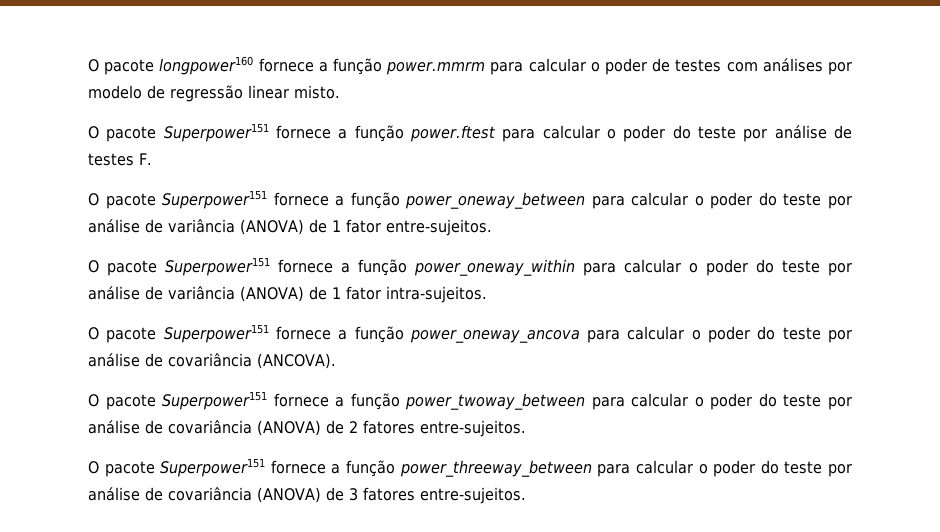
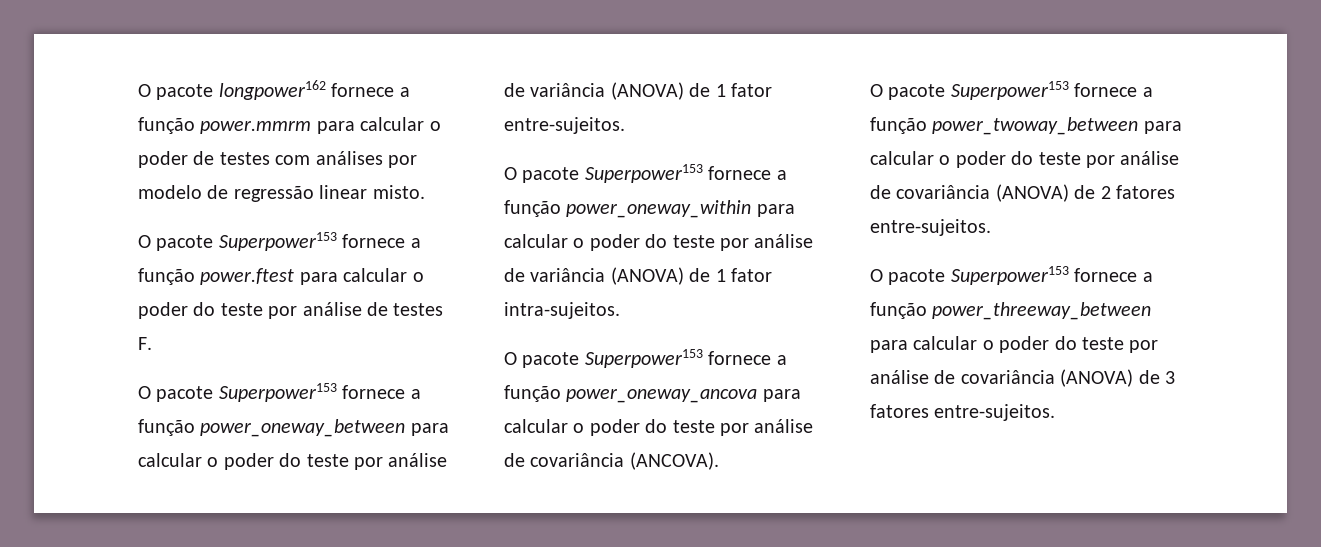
[88,56,254,75] O pacote longpower160 -> [138,80,326,100] O pacote longpower162
[163,123,269,142] Superpower151 -> [218,232,337,251] Superpower153
[162,190,268,209] Superpower151 -> [218,383,337,402] Superpower153
[165,257,270,276] Superpower151 -> [584,164,703,183] Superpower153
[163,324,269,343] Superpower151 -> [584,349,703,368] Superpower153
[162,391,268,410] Superpower151 -> [950,81,1069,100] Superpower153
[160,458,266,477] Superpower151 -> [950,266,1069,285] Superpower153

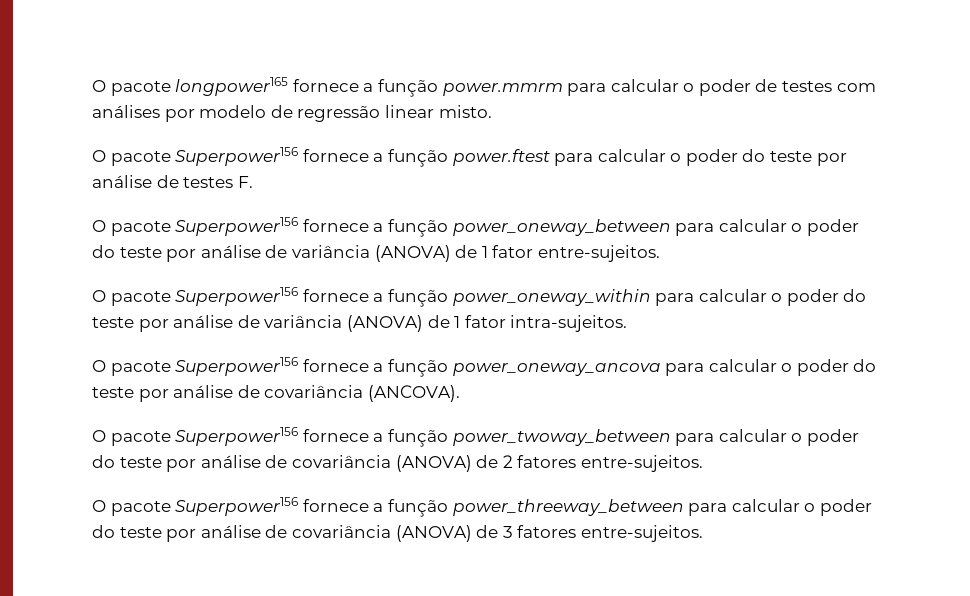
[138,80,326,100] O pacote longpower162 -> [92,77,289,96] O pacote longpower165
[218,232,337,251] Superpower153 -> [175,147,299,166] Superpower156
[218,383,337,402] Superpower153 -> [175,217,299,236] Superpower156
[584,164,703,183] Superpower153 -> [175,287,299,306] Superpower156
[584,349,703,368] Superpower153 -> [175,357,299,376] Superpower156
[950,81,1069,100] Superpower153 -> [175,427,299,446] Superpower156
[950,266,1069,285] Superpower153 -> [175,497,299,516] Superpower156

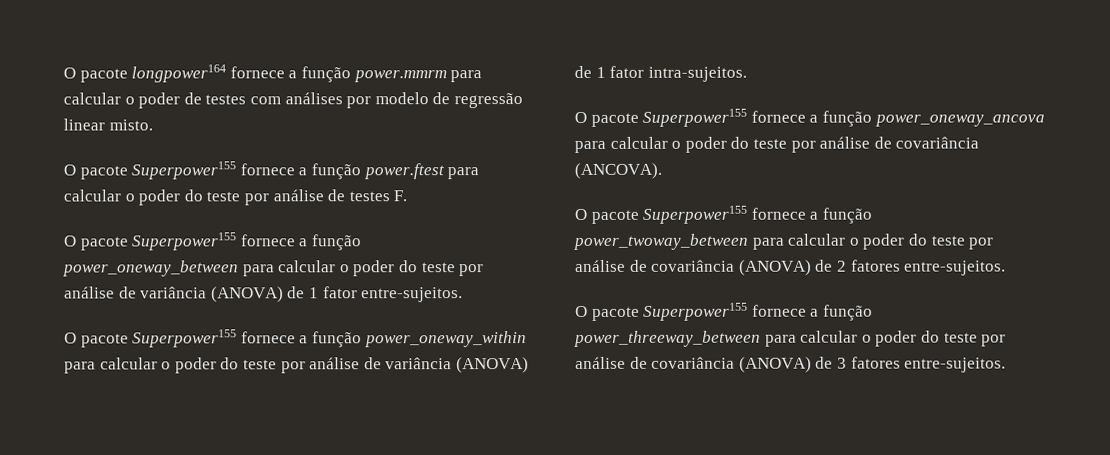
[92,77,289,96] O pacote longpower165 -> [63,64,227,83] O pacote longpower164
[175,147,299,166] Superpower156 -> [131,161,237,180] Superpower155
[175,217,299,236] Superpower156 -> [132,232,238,251] Superpower155
[175,287,299,306] Superpower156 -> [132,329,238,348] Superpower155
[175,357,299,376] Superpower156 -> [642,108,748,127] Superpower155
[175,427,299,446] Superpower156 -> [642,205,748,224] Superpower155
[175,497,299,516] Superpower156 -> [643,302,749,321] Superpower155

